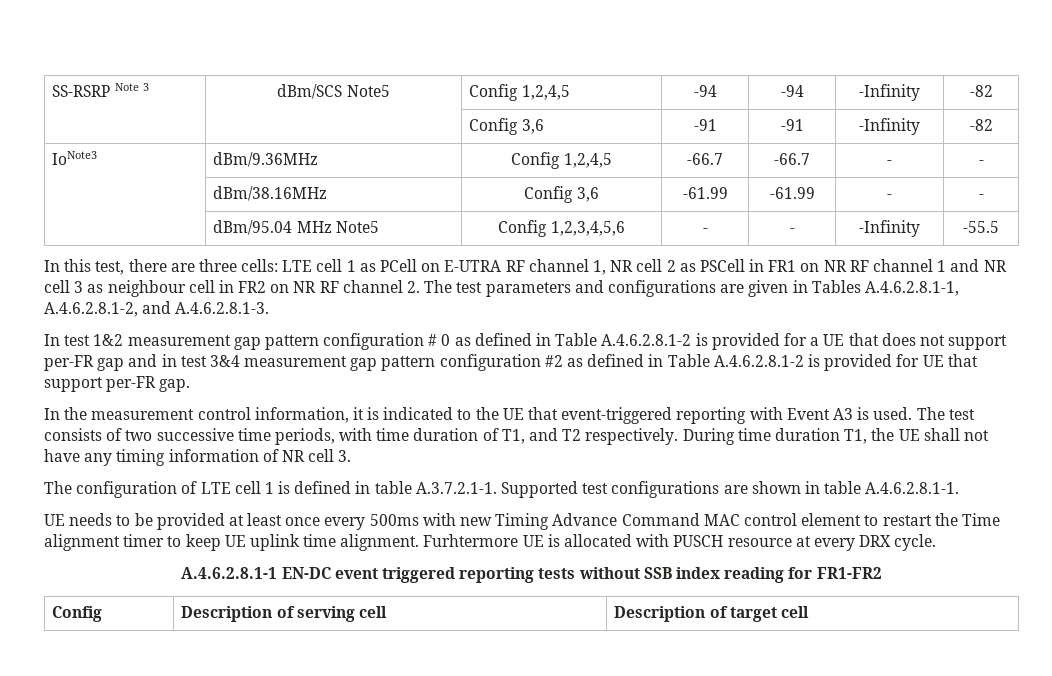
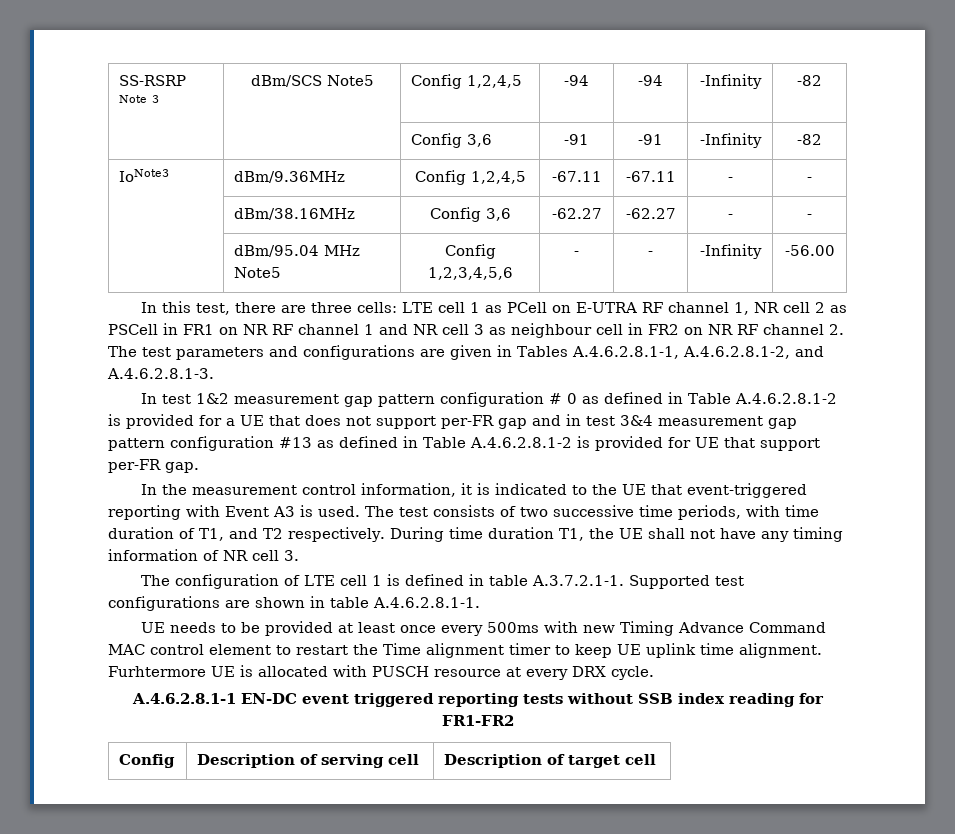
[687,153,723,165] [774,153,810,165] -66.7 | -66.7 -> [551,171,602,182] [625,171,676,182] -67.11 | -67.11
[682,187,728,199] [769,187,815,199] -61.99 | -61.99 -> [551,208,602,219] [625,208,676,219] -62.27 | -62.27
[963,221,999,233] -55.5 -> [784,245,835,256] -56.00
[544,355,563,367] #2 -> [279,437,312,448] #13

